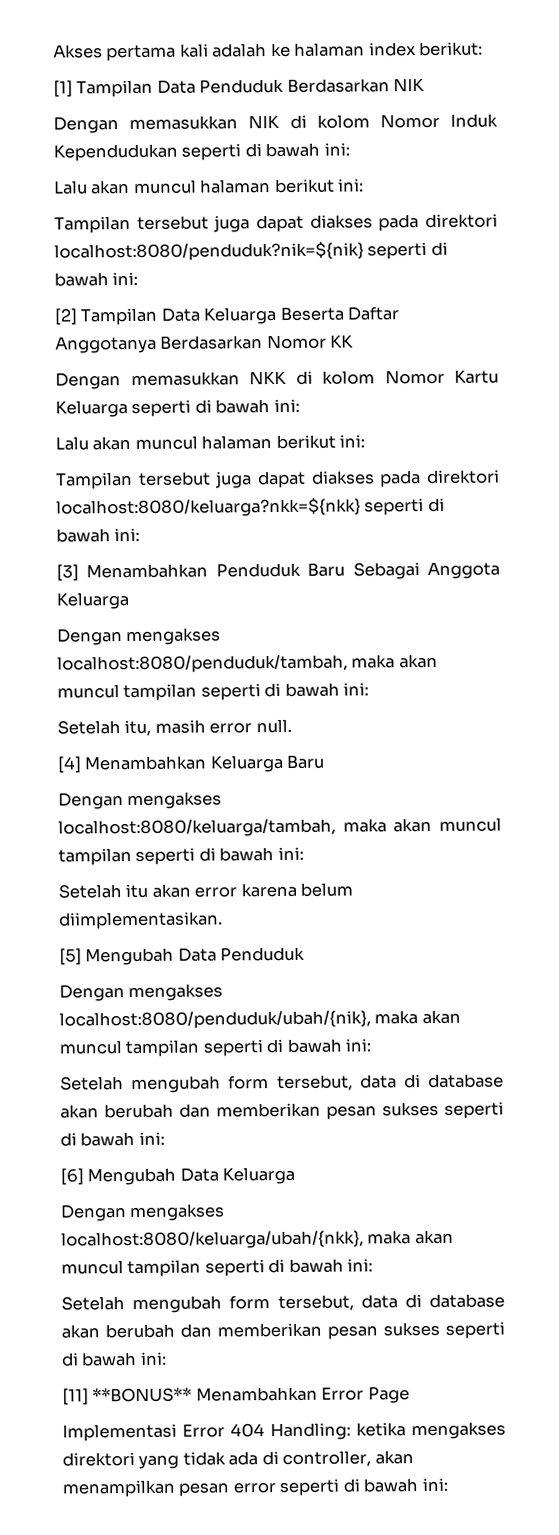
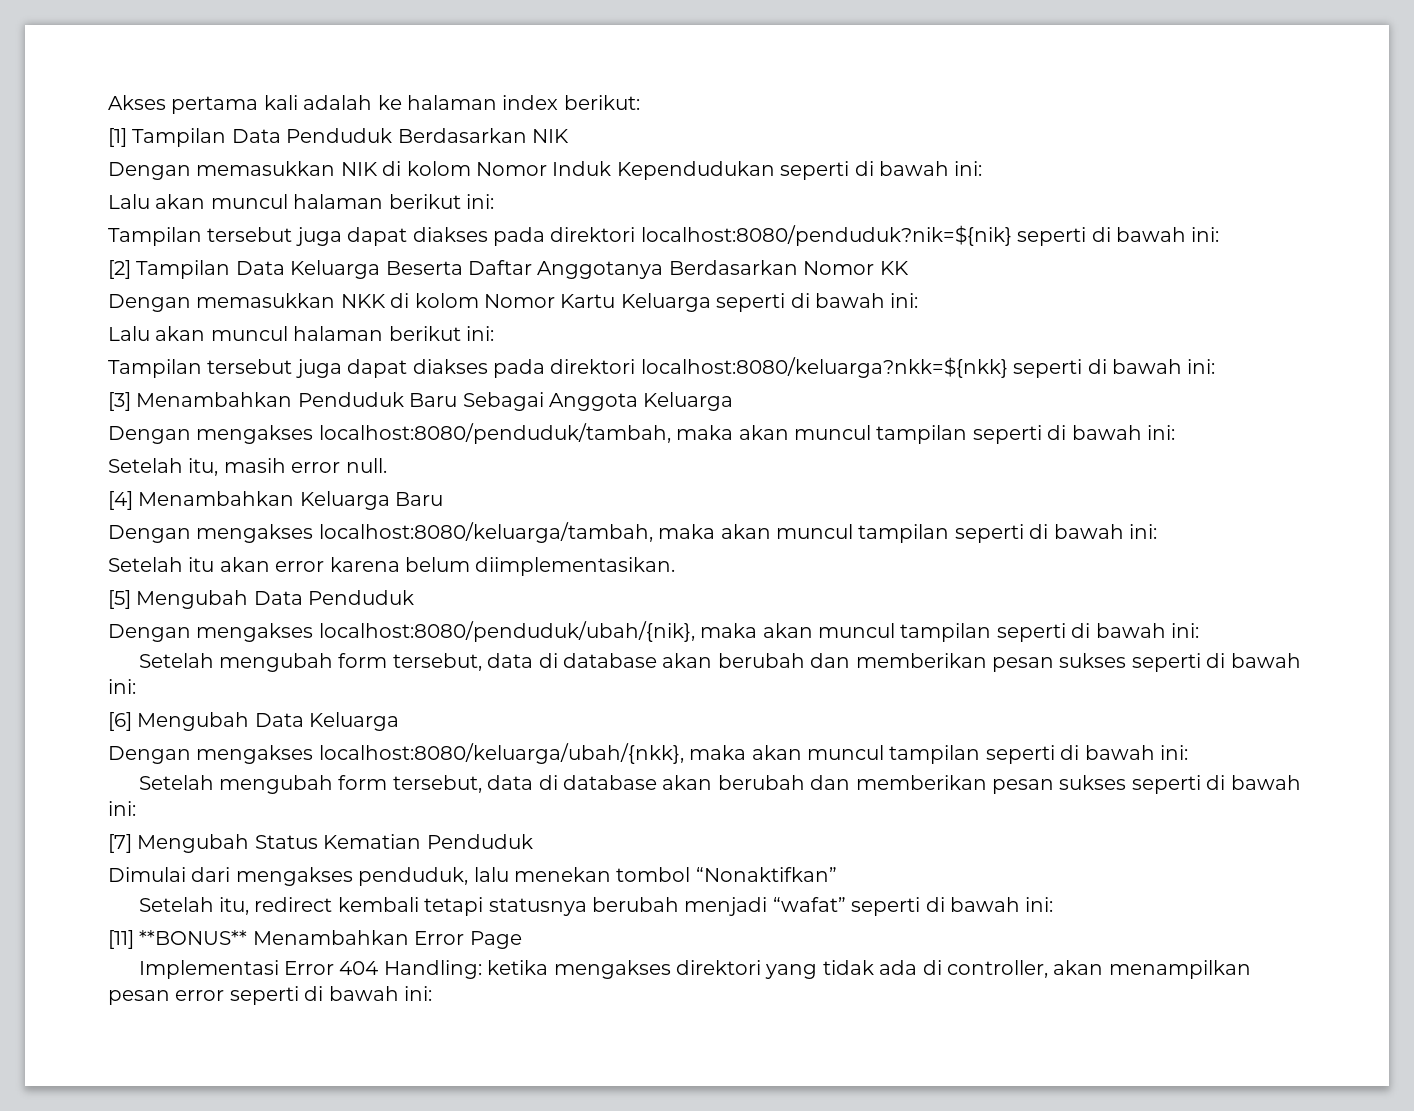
(167, 1358) none -> [108,834,533,853] [108,867,837,886] [138,897,1054,916] // [7] Mengubah Status Kematian Penduduk // Dimulai dari mengakses penduduk, lalu menekan tombol “Nonaktifkan” // Setelah itu, redirect kembali tetapi statusnya berubah menjadi “wafat” seperti di bawah ini:

